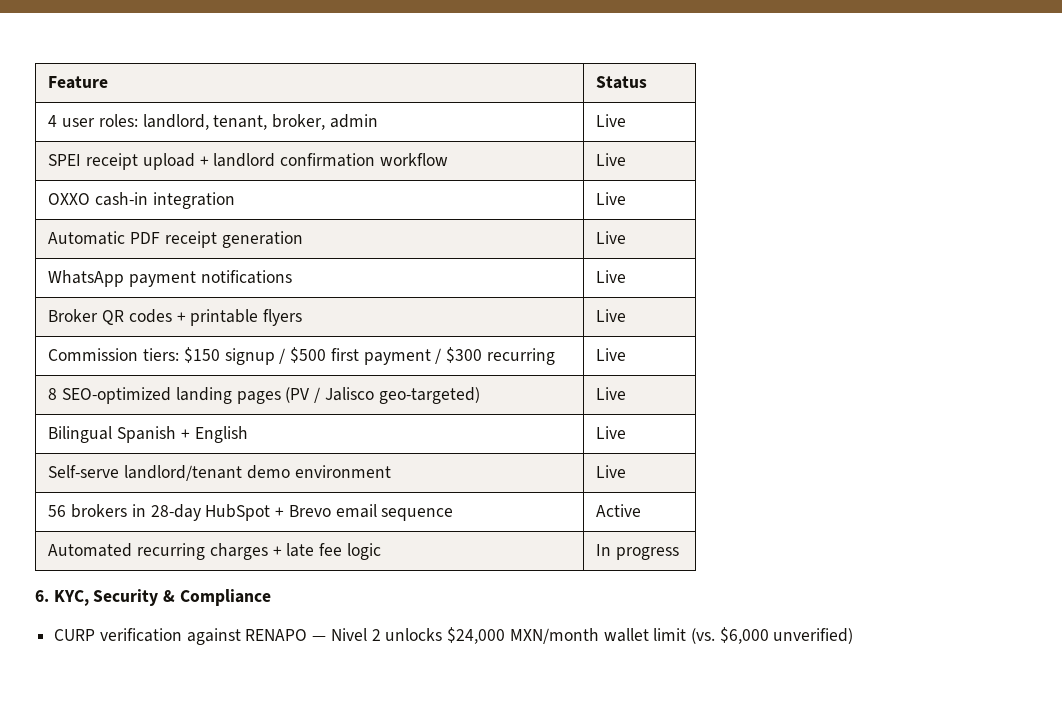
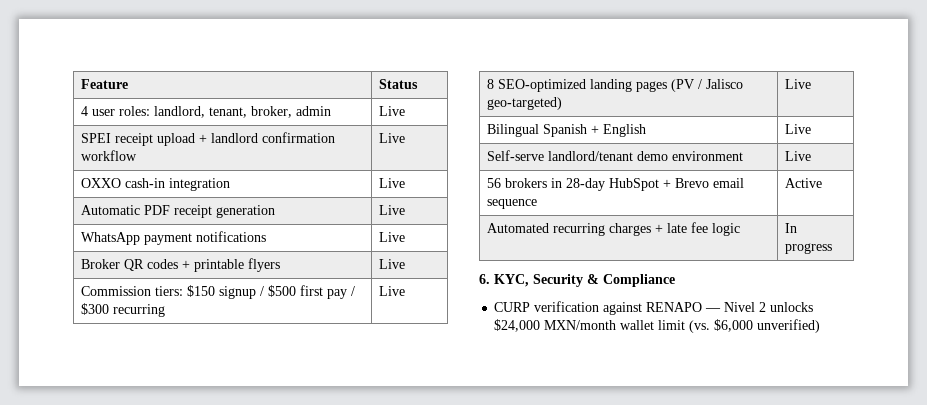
[363,349,431,365] payment -> [326,289,347,299] pay

